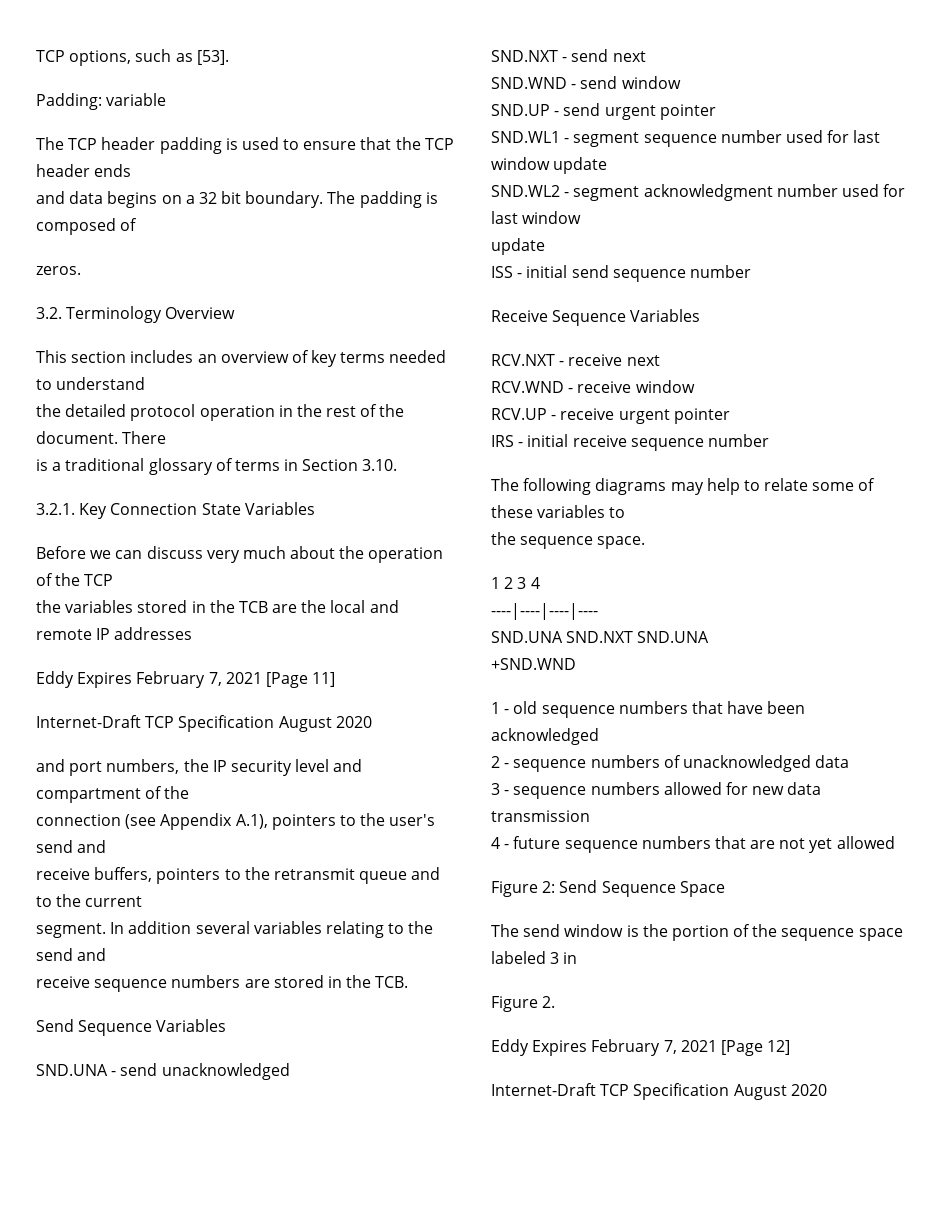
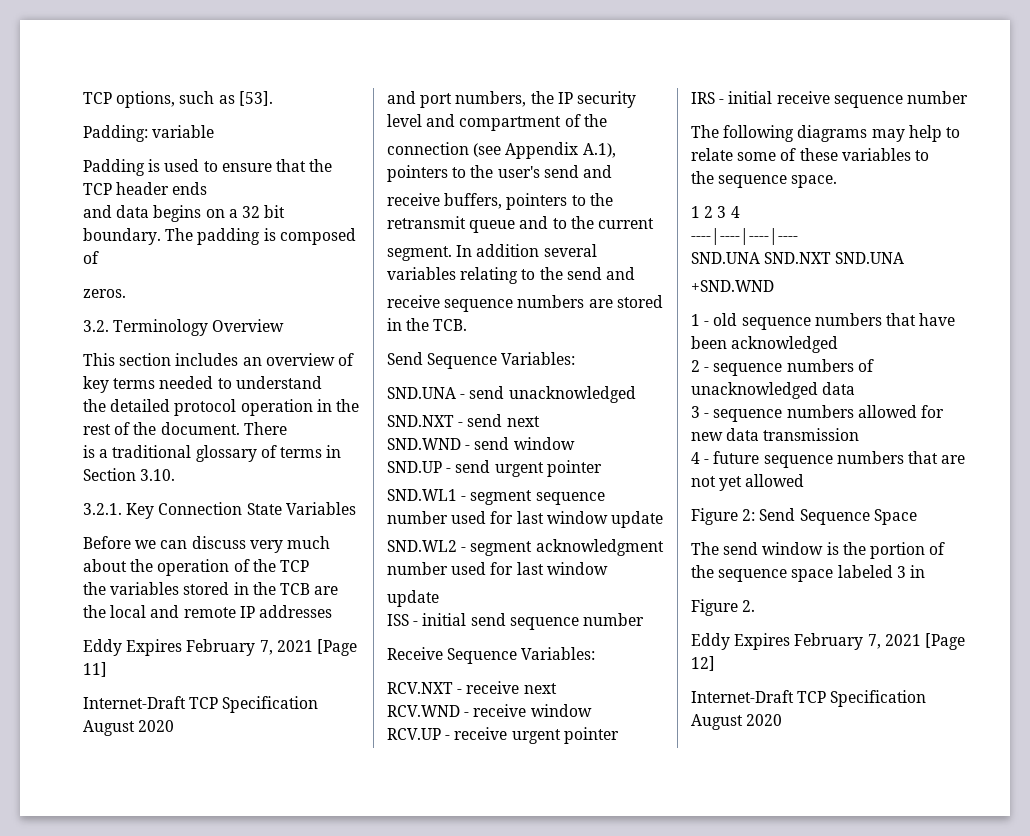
[36,137,222,154] The TCP header padding -> [83,159,145,176] Padding
[156,1019,227,1032] Variables -> [501,352,576,365] Variables:
[630,309,701,322] Variables -> [521,647,596,660] Variables:

